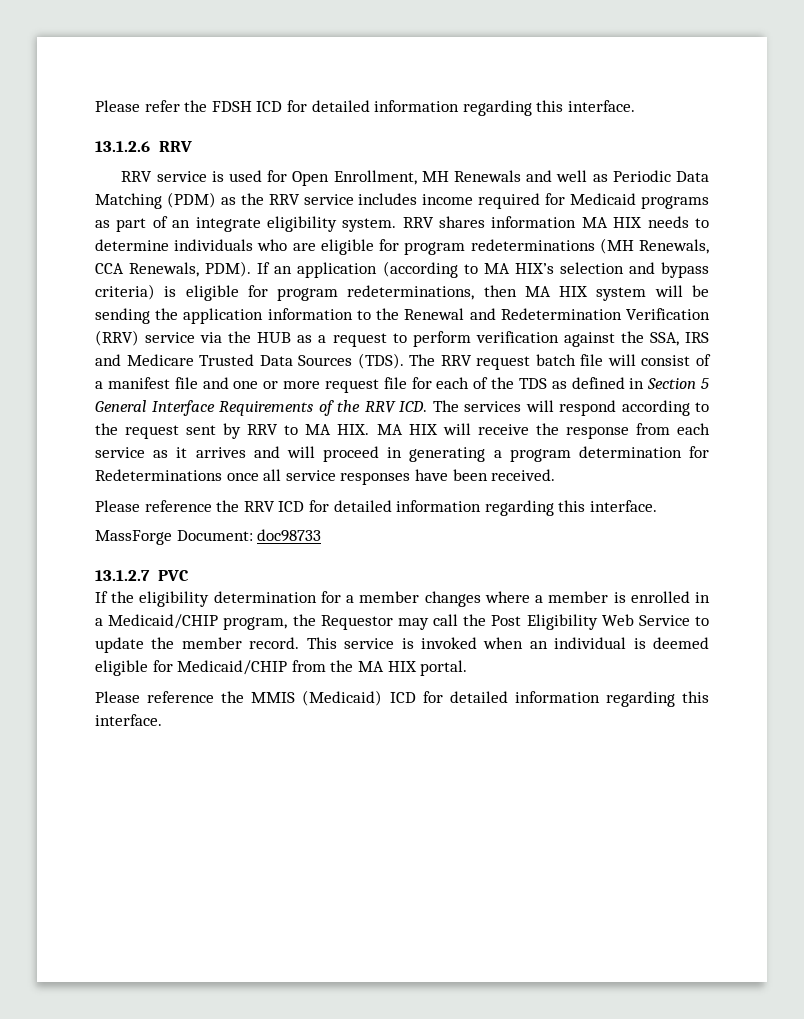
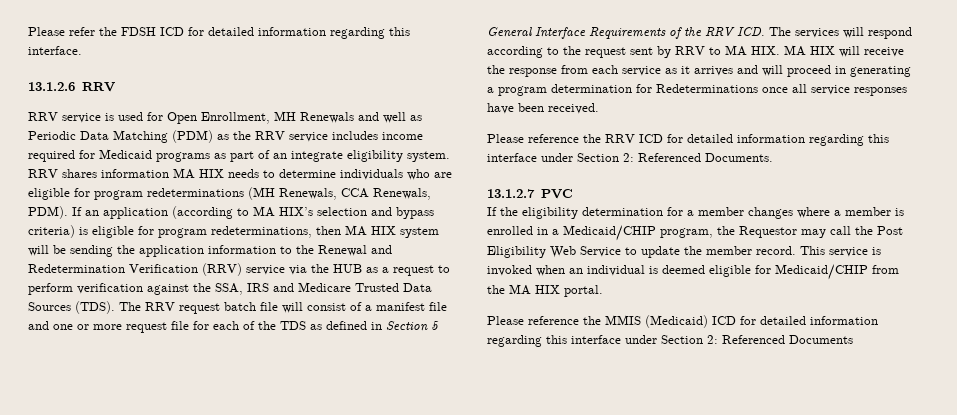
[589,500,657,512] [95,529,322,545] interface. // MassForge Document: doc98733 -> [487,153,773,162] interface under Section 2: Referenced Documents.
[95,714,162,726] interface. -> [571,335,853,344] interface under Section 2: Referenced Documents

